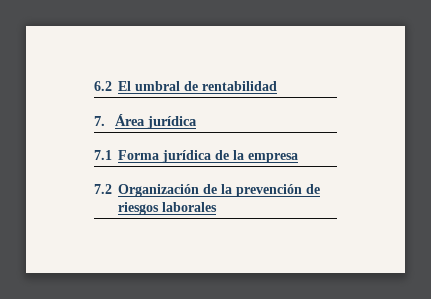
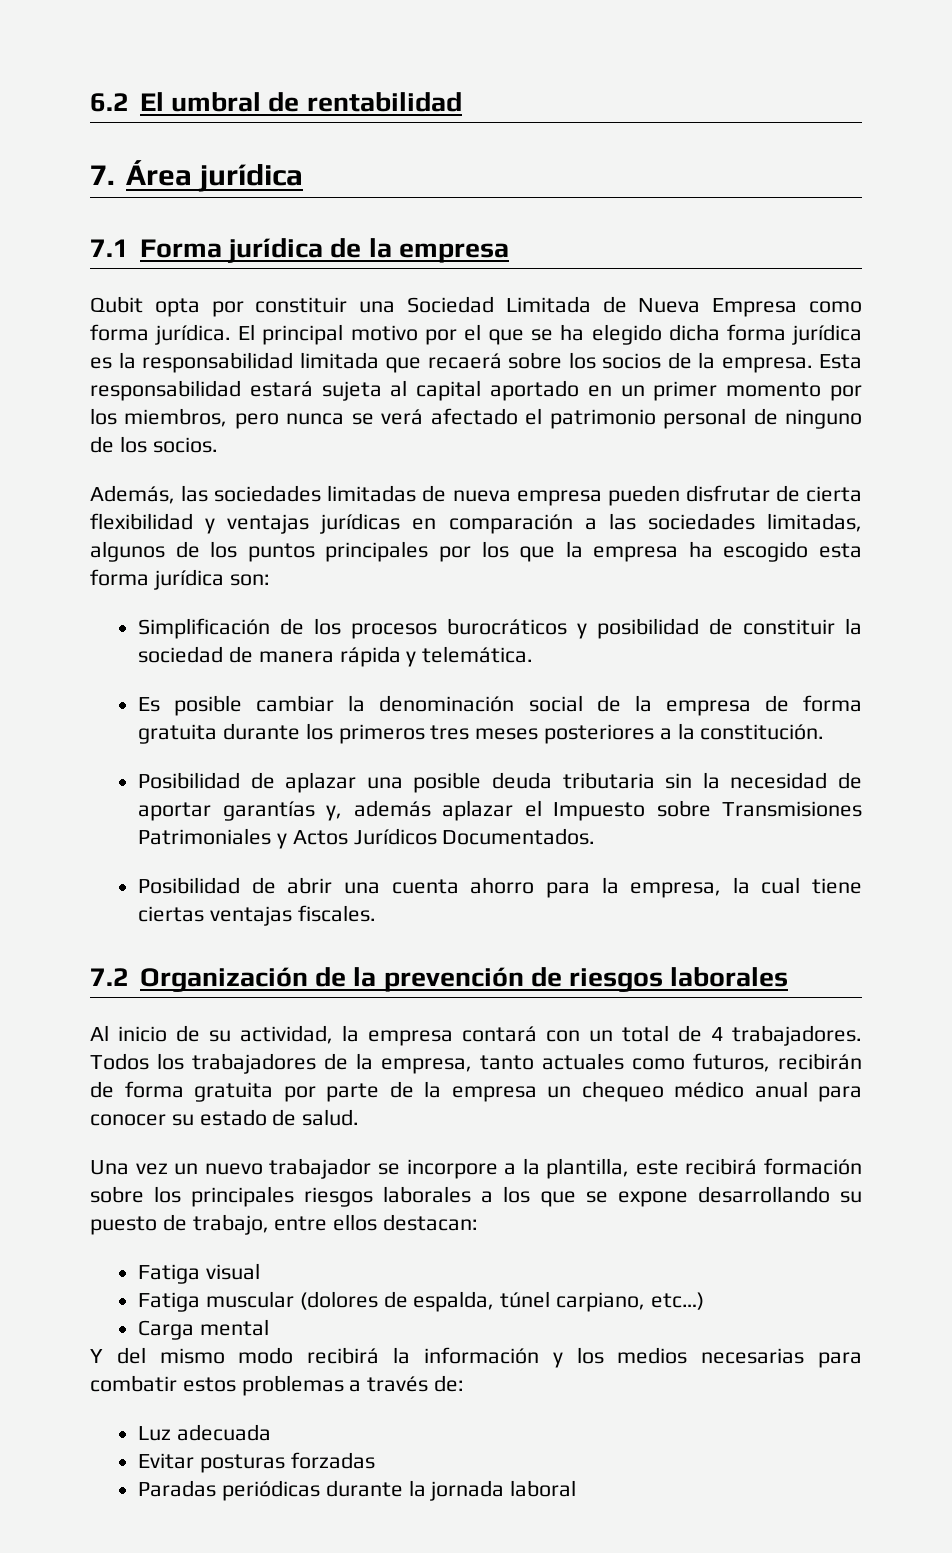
(299, 158) none -> [90,296,862,317] [90,324,862,345] [90,352,862,373] [90,380,862,401] [90,408,862,429] [90,436,218,453] [90,485,862,506] [90,513,862,534] [90,541,862,562] [90,569,270,590] [138,618,862,639] [138,646,534,667] [138,695,862,716] [138,723,825,744] [138,772,862,793] [138,800,862,821] [138,828,596,849] [138,877,862,898] [138,905,376,926] // Qubit opta por constituir una Sociedad Limitada de Nueva Empresa como forma jurídica. El principal motivo por el que se ha elegido dicha forma jurídica es la responsabilidad limitada que recaerá sobre los socios de la empresa. Esta responsabilidad estará sujeta al capital aportado en un primer momento por los miembros, pero nunca se verá afectado el patrimonio personal de ninguno de los socios. // Además, las sociedades limitadas de nueva empresa pueden disfrutar de cierta flexibilidad y ventajas jurídicas en comparación a las sociedades limitadas, algunos de los puntos principales por los que la empresa ha escogido esta forma jurídica son: // Simplificación de los procesos burocráticos y posibilidad de constituir la sociedad de manera rápida y telemática. // Es posible cambiar la denominación social de la empresa de forma gratuita durante los primeros tres meses posteriores a la constitución. // Posibilidad de aplazar una posible deuda tributaria sin la necesidad de aportar garantías y, además aplazar el Impuesto sobre Transmisiones Patrimoniales y Actos Jurídicos Documentados. // Posibilidad de abrir una cuenta ahorro para la empresa, la cual tiene ciertas ventajas fiscales.
(218, 207) none -> [90,1025,862,1046] [90,1053,862,1074] [90,1081,862,1102] [90,1109,360,1126] [90,1158,862,1179] [90,1186,862,1207] [90,1214,479,1235] [138,1263,260,1284] [138,1291,704,1312] [138,1319,269,1340] [90,1347,863,1368] [90,1375,465,1396] [138,1424,271,1441] [138,1452,375,1473] [138,1480,577,1501] // Al inicio de su actividad, la empresa contará con un total de 4 trabajadores. Todos los trabajadores de la empresa, tanto actuales como futuros, recibirán de forma gratuita por parte de la empresa un chequeo médico anual para conocer su estado de salud. // Una vez un nuevo trabajador se incorpore a la plantilla, este recibirá formación sobre los principales riesgos laborales a los que se expone desarrollando su puesto de trabajo, entre ellos destacan: // Fatiga visual // Fatiga muscular (dolores de espalda, túnel carpiano, etc…) // Carga mental // Y del mismo modo recibirá la información y los medios necesarias para combatir estos problemas a través de: // Luz adecuada // Evitar posturas forzadas // Paradas periódicas durante la jornada laboral

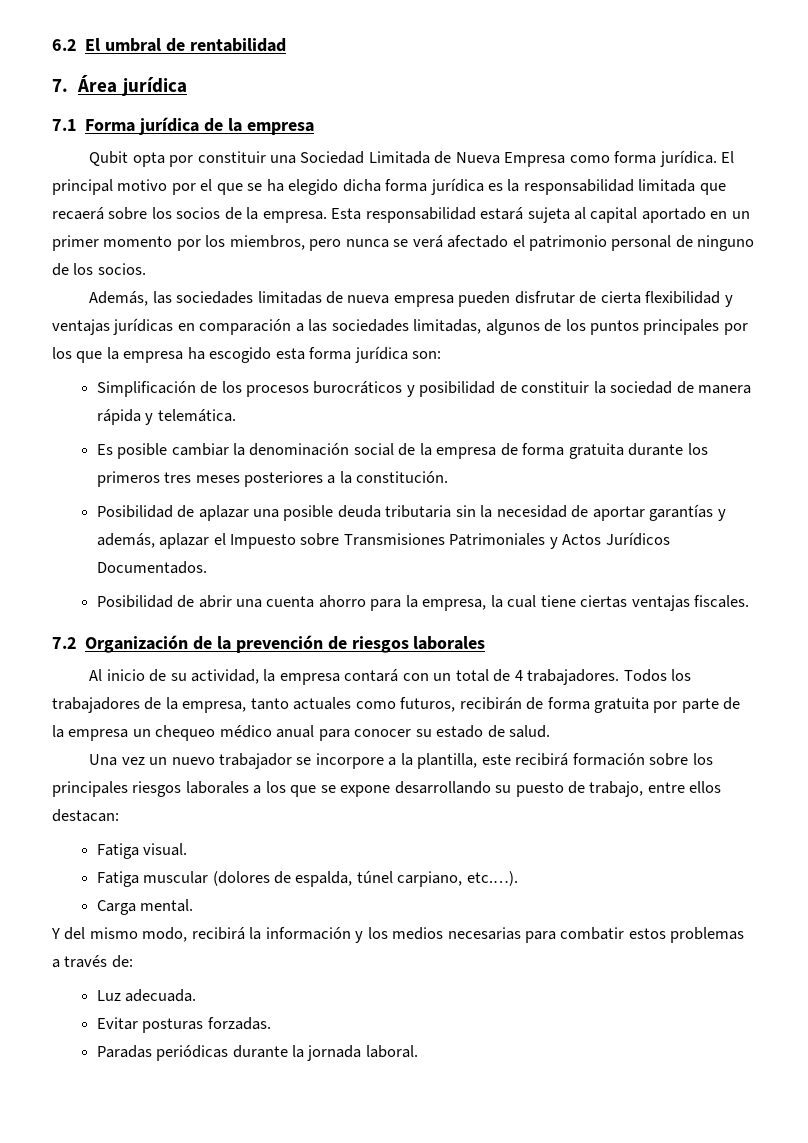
[326,800,431,821] y, además -> [717,509,726,521] [96,533,155,548] y además,
[205,1263,260,1280] visual -> [143,843,188,856] visual.
[650,1292,704,1310] etc…) -> [466,871,518,886] etc.…).
[199,1319,269,1336] mental -> [140,899,194,912] mental.
[238,1347,294,1364] modo -> [142,927,188,942] modo,
[176,1424,271,1441] adecuada -> [125,989,197,1002] adecuada.
[290,1452,375,1469] forzadas -> [207,1017,271,1030] forzadas.
[510,1480,577,1497] laboral -> [365,1045,418,1058] laboral.

